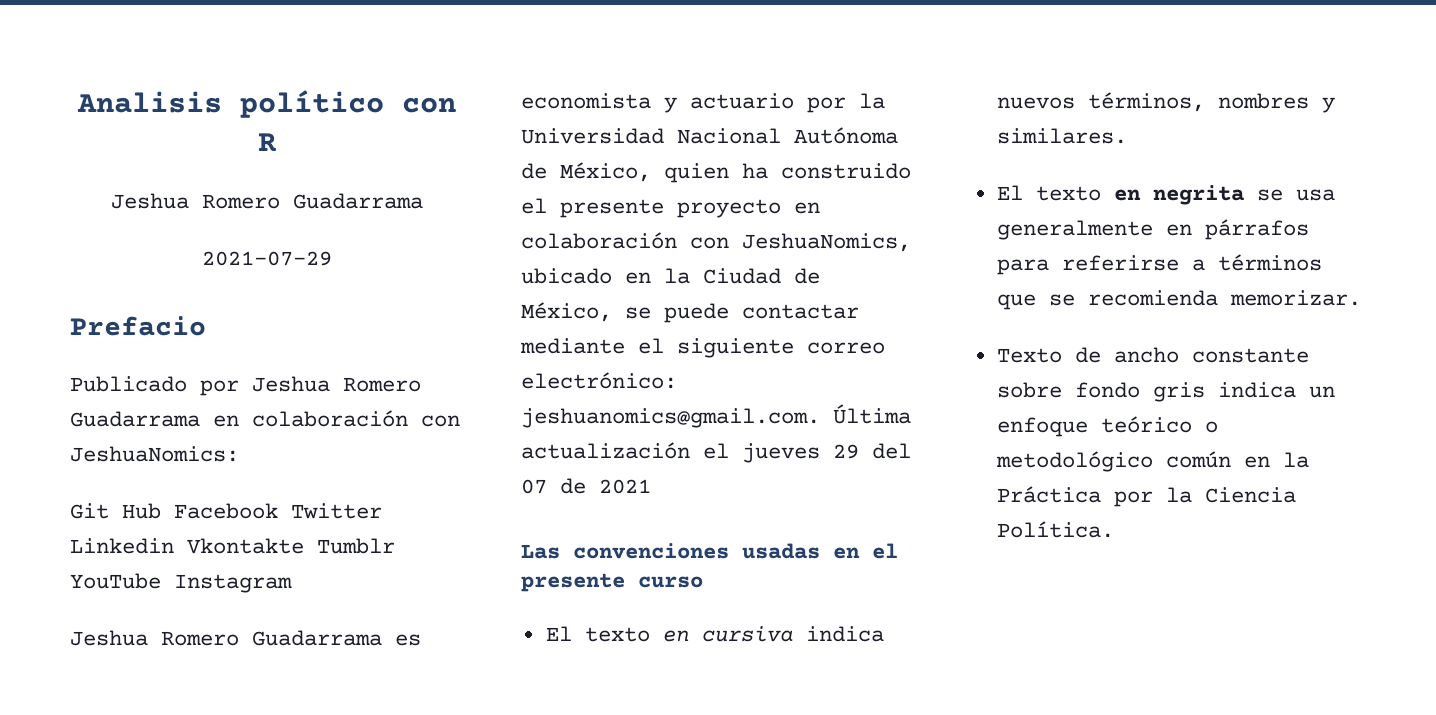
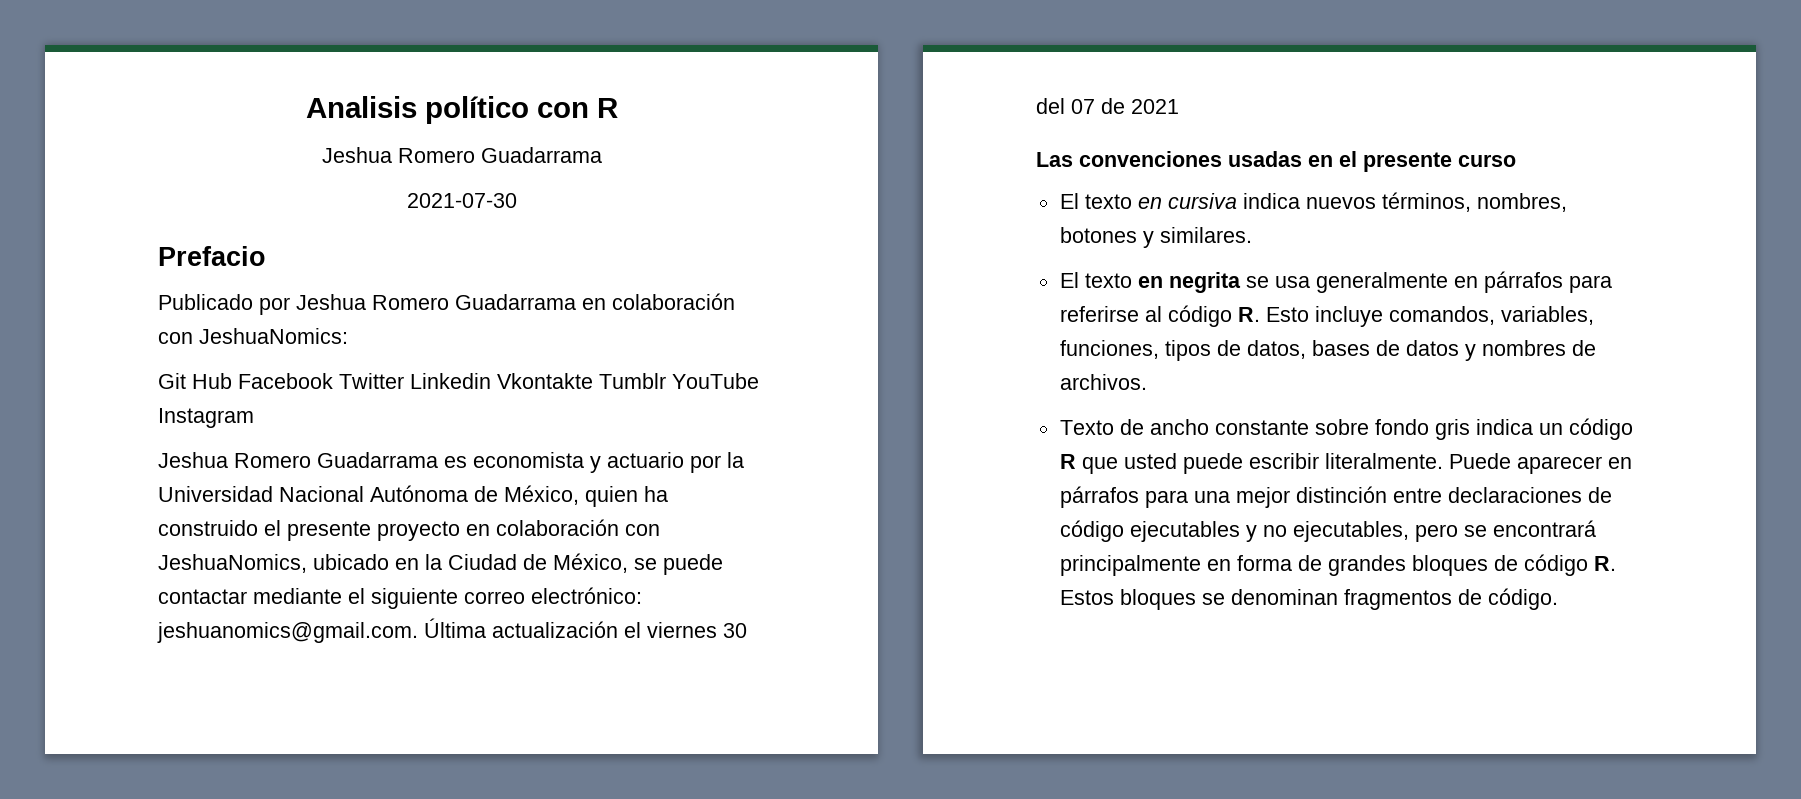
[202,251,332,266] 2021-07-29 -> [406,193,517,208] 2021-07-30
[742,443,859,463] jueves 29 -> [647,622,747,638] viernes 30
[1217,93,1309,109] nombres -> [1476,193,1567,212] [1059,227,1137,243] nombres, botones
[1191,254,1322,271] [996,290,1361,310] a términos que se recomienda memorizar. -> [1144,305,1594,327] [1059,340,1596,361] [1059,374,1147,390] al código R. Esto incluye comandos, variables, funciones, tipos de datos, bases de datos y nombres de archivos.
[996,416,1218,437] [995,451,1309,472] [996,486,1296,507] [996,521,1114,538] enfoque teórico o metodológico común en la Práctica por la Ciencia Política. -> [1568,418,1633,440] [1059,453,1632,474] [1059,486,1612,508] [1059,520,1596,542] [1059,554,1616,576] [1059,588,1558,610] código R que usted puede escribir literalmente. Puede aparecer en párrafos para una mejor distinción entre declaraciones de código ejecutables y no ejecutables, pero se encontrará principalmente en forma de grandes bloques de código R. Estos bloques se denominan fragmentos de código.

